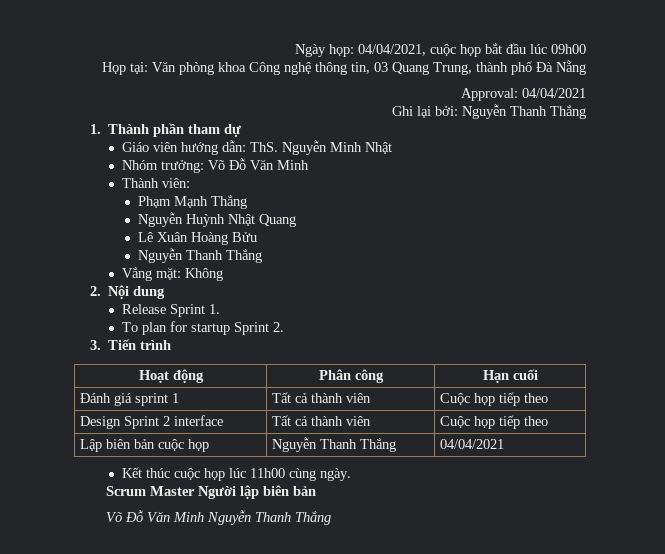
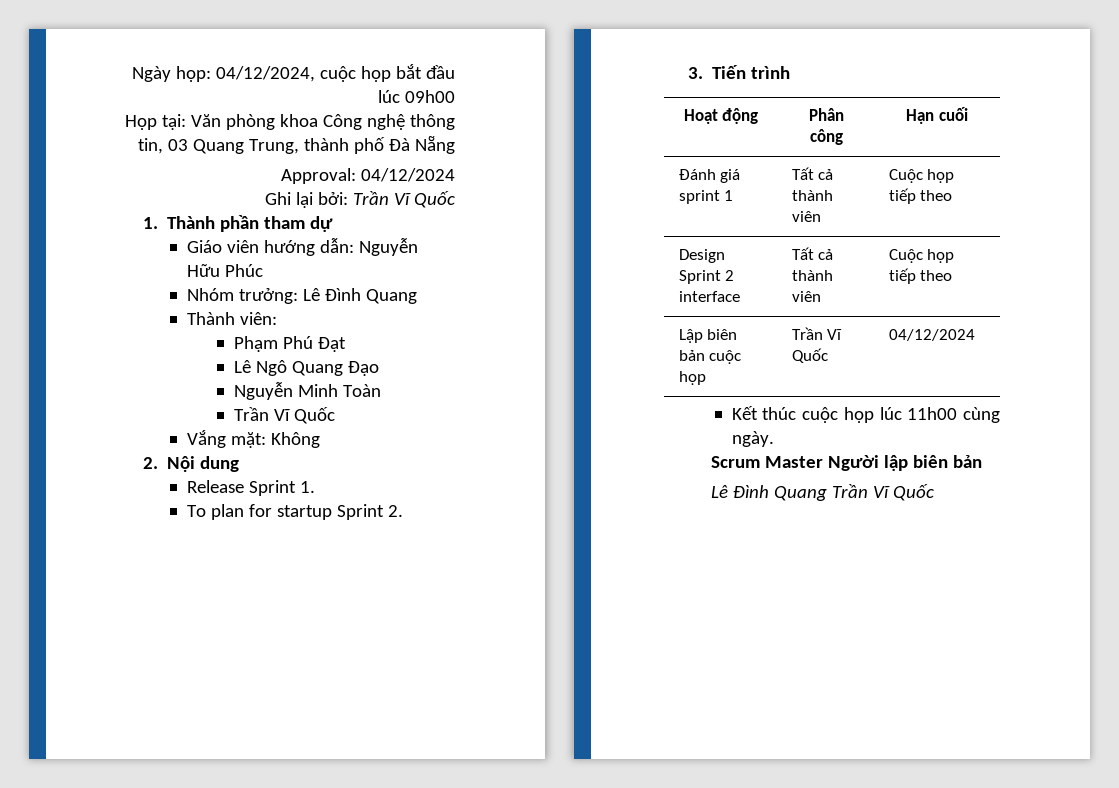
[358,44,426,56] 04/04/2021, -> [216,66,316,82] 04/12/2024,
[522,88,586,98] 04/04/2021 -> [361,168,455,182] 04/12/2024
[462,104,586,119] Nguyễn Thanh Thắng -> [353,191,455,208] Trần Vĩ Quốc
[250,140,393,155] [122,158,310,173] [122,178,191,188] [138,195,248,209] [138,212,297,227] [138,232,258,245] [138,248,263,263] ThS. Nguyễn Minh Nhật // Nhóm trưởng: Võ Đỗ Văn Minh // Thành viên: // Phạm Mạnh Thắng // Nguyễn Huỳnh Nhật Quang // Lê Xuân Hoàng Bửu // Nguyễn Thanh Thắng -> [358,238,418,256] [186,264,263,277] [186,288,417,304] [186,312,277,325] [234,336,347,352] [234,360,380,376] [234,382,382,400] [234,407,336,424] Nguyễn Hữu Phúc // Nhóm trưởng: Lê Đình Quang // Thành viên: // Phạm Phú Đạt // Lê Ngô Quang Đạo // Nguyễn Minh Toàn // Trần Vĩ Quốc
[272,437,397,452] [440,439,505,449] Nguyễn Thanh Thắng | 04/04/2021 -> [791,327,843,340] [791,348,828,363] [888,329,975,341] Trần Vĩ Quốc | 04/12/2024
[106,510,332,525] Võ Đỗ Văn Minh Nguyễn Thanh Thắng -> [711,484,935,501] Lê Đình Quang Trần Vĩ Quốc

